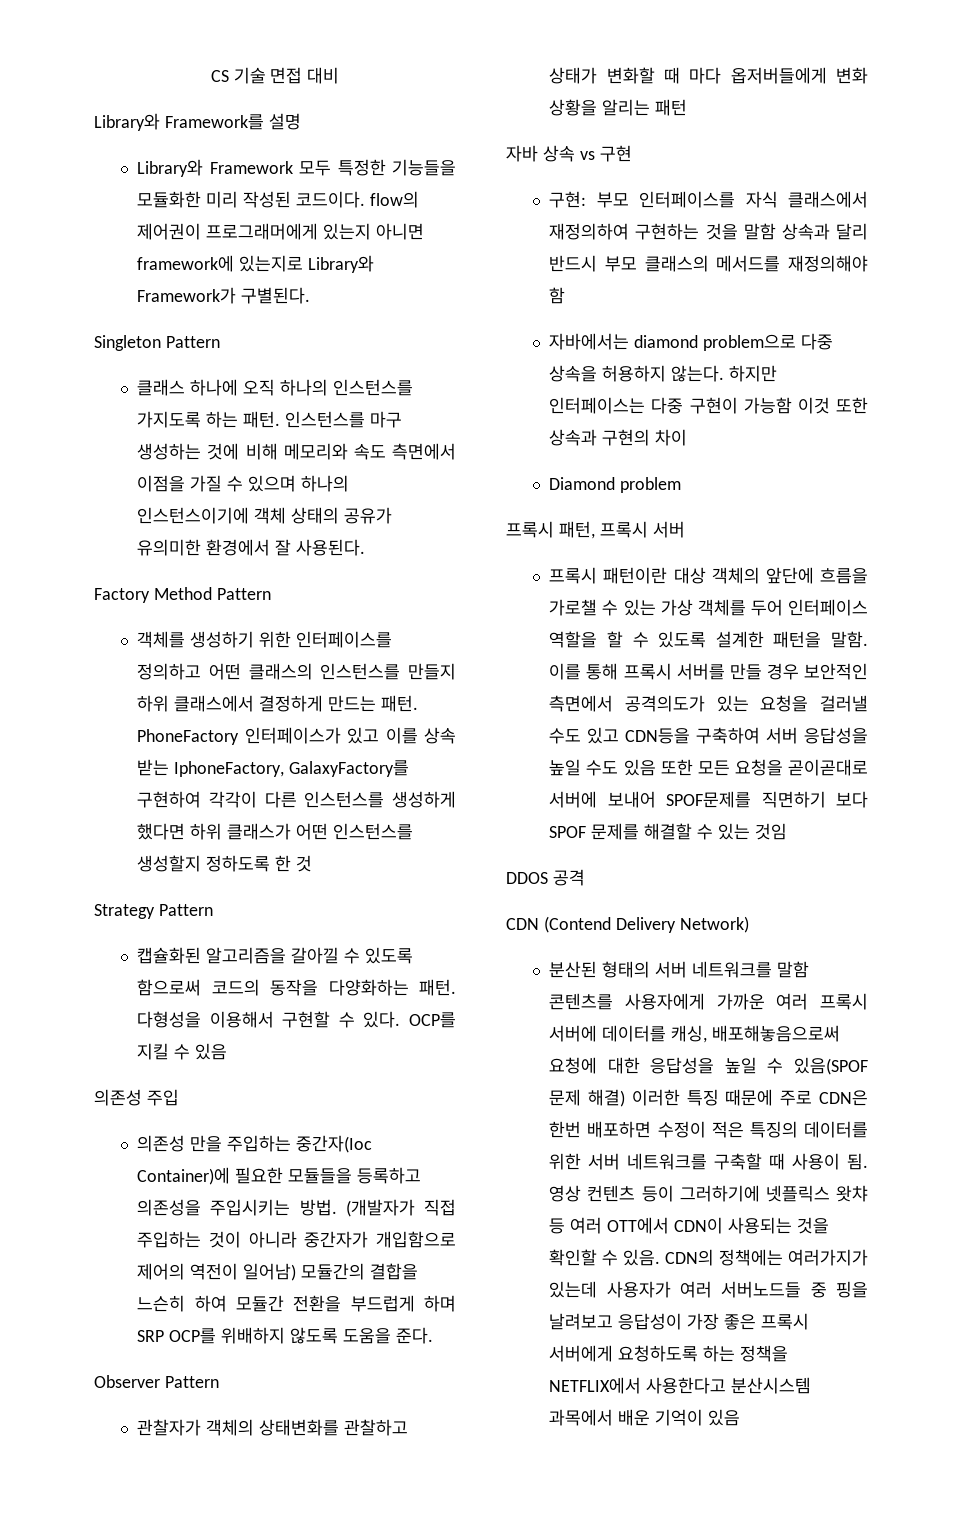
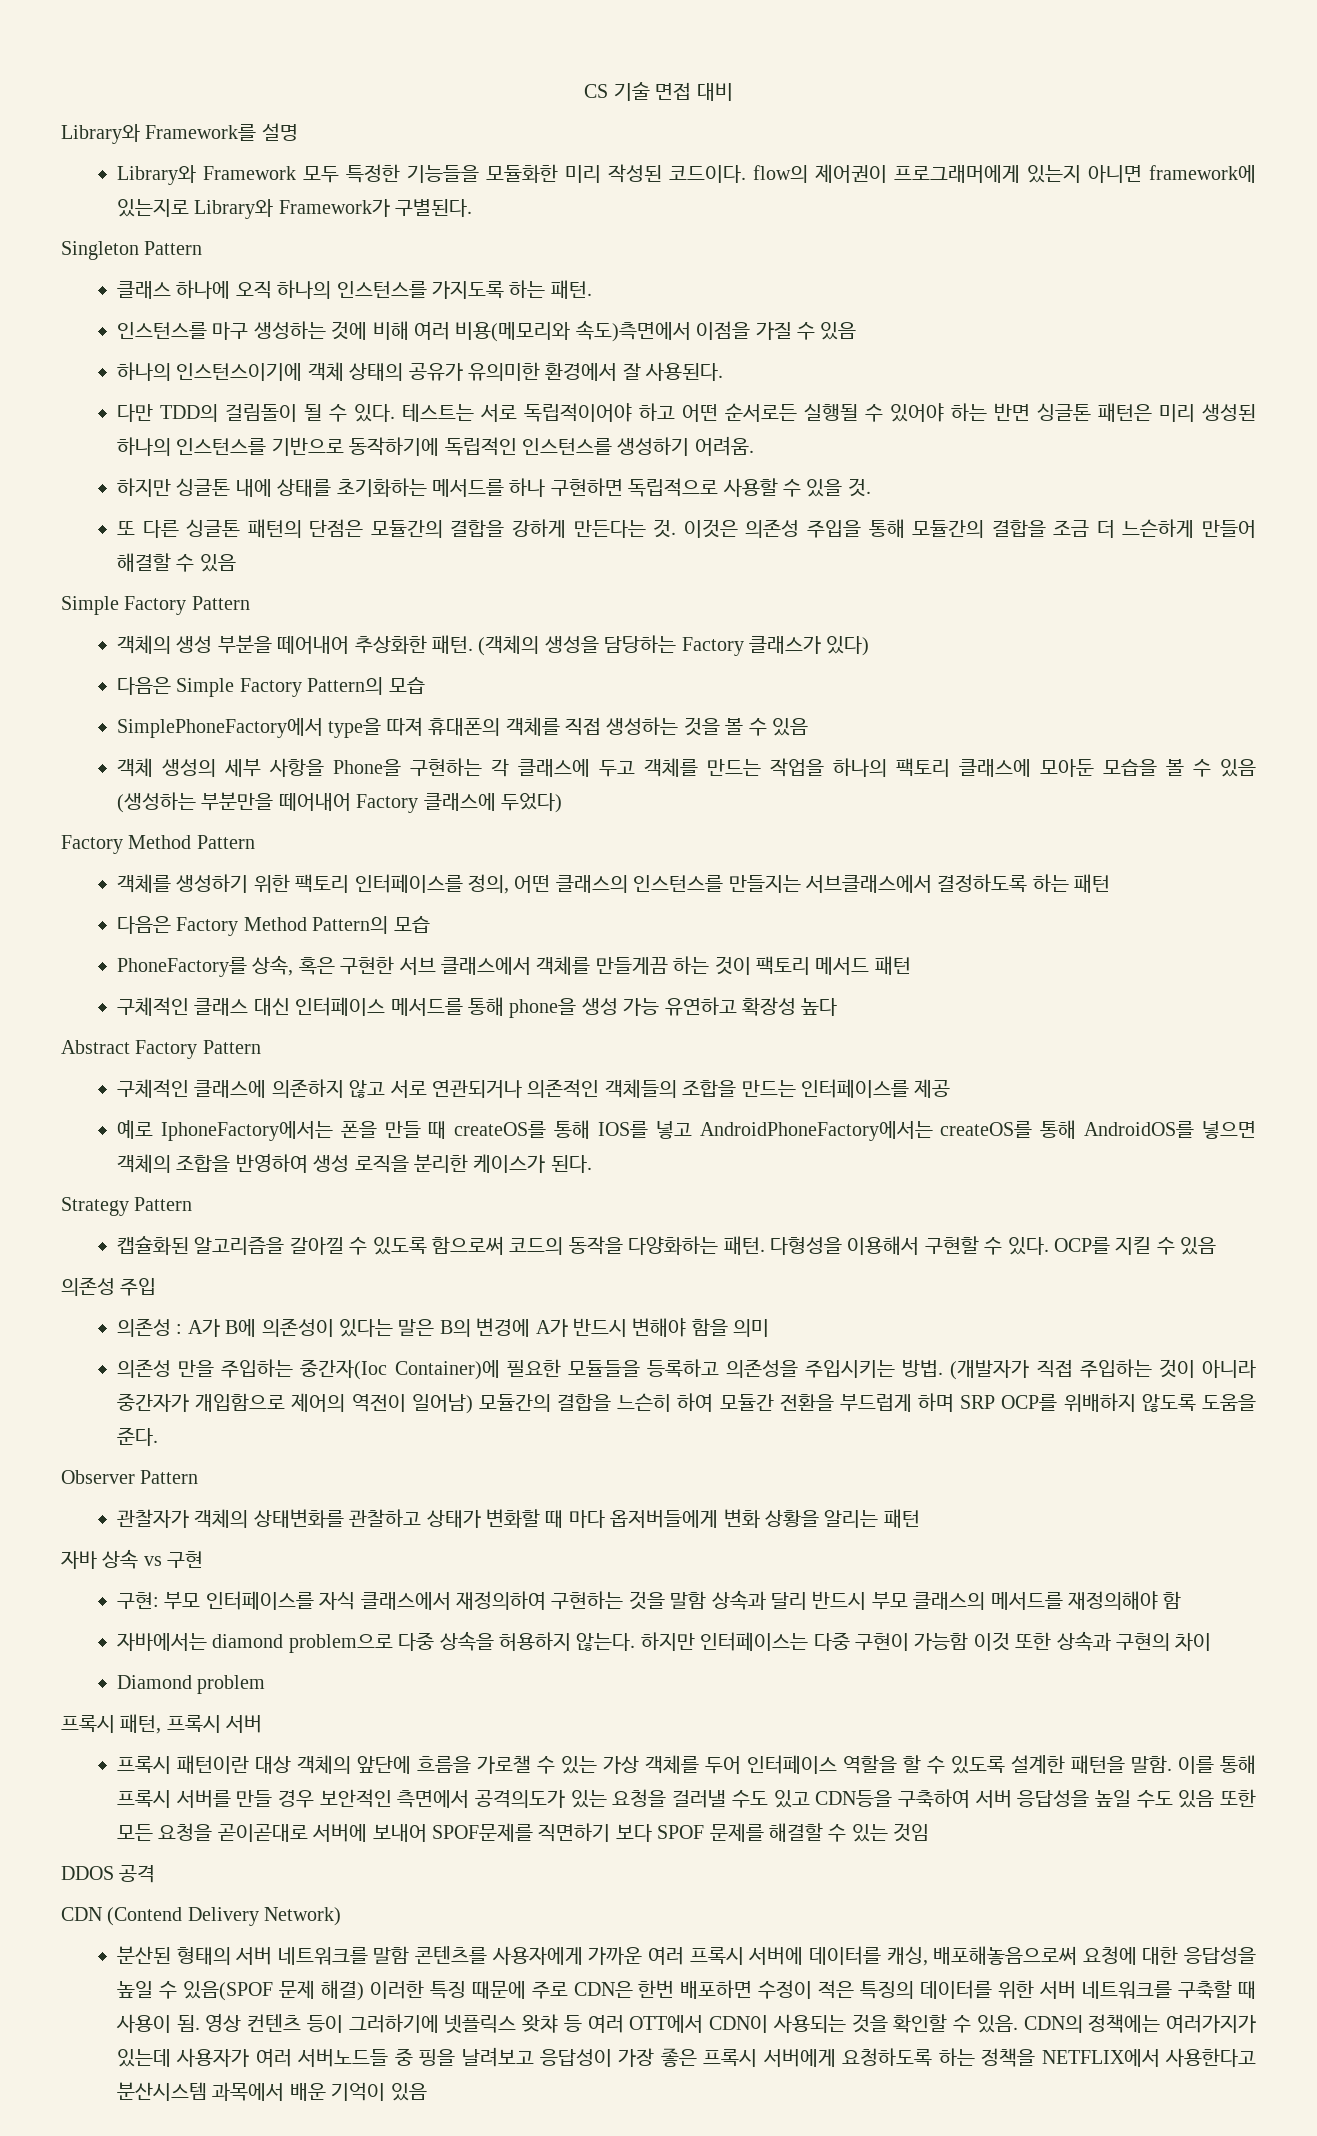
(280, 419) none -> (592, 289) //
[283,443,456,460] 메모리와 속도 측면에서 -> [413,320,691,342] 여러 비용(메모리와 속도)측면에서
[247,475,296,492] 있으며 -> [820,322,857,340] 있음 //
(365, 547) none -> [116,403,1257,422] [116,436,754,456] [116,478,871,497] [116,519,1256,538] [116,553,236,572] [61,596,250,615] [116,635,870,656] [116,677,425,697] [116,717,808,738] [116,758,1256,777] [116,792,562,813] // 다만 TDD의 걸림돌이 될 수 있다. 테스트는 서로 독립적이어야 하고 어떤 순서로든 실행될 수 있어야 하는 반면 싱글톤 패턴은 미리 생성된 하나의 인스턴스를 기반으로 동작하기에 독립적인 인스턴스를 생성하기 어려움. // 하지만 싱글톤 내에 상태를 초기화하는 메서드를 하나 구현하면 독립적으로 사용할 수 있을 것. // 또 다른 싱글톤 패턴의 단점은 모듈간의 결합을 강하게 만든다는 것. 이것은 의존성 주입을 통해 모듈간의 결합을 조금 더 느슨하게 만들어 해결할 수 있음 // Simple Factory Pattern // 객체의 생성 부분을 떼어내어 추상화한 패턴. (객체의 생성을 담당하는 Factory 클래스가 있다) // 다음은 Simple Factory Pattern의 모습 // SimplePhoneFactory에서 type을 따져 휴대폰의 객체를 직접 생성하는 것을 볼 수 있음 // 객체 생성의 세부 사항을 Phone을 구현하는 각 클래스에 두고 객체를 만드는 작업을 하나의 팩토리 클래스에 모아둔 모습을 볼 수 있음 (생성하는 부분만을 떼어내어 Factory 클래스에 두었다)
[295,631,392,648] [137,663,457,680] [137,695,418,712] [137,727,457,745] [137,759,409,777] [137,791,457,808] [137,823,413,840] [137,855,312,872] 인터페이스를 정의하고 어떤 클래스의 인스턴스를 만들지 하위 클래스에서 결정하게 만드는 패턴. PhoneFactory 인터페이스가 있고 이를 상속 받는 IphoneFactory, GalaxyFactory를 구현하여 각각이 다른 인스턴스를 생성하게 했다면 하위 클래스가 어떤 인스턴스를 생성할지 정하도록 한 것 -> [295,874,1111,894] [116,916,430,936] [116,955,911,977] [116,997,838,1018] [61,1040,261,1059] [116,1079,951,1098] [116,1120,1256,1141] [116,1153,592,1173] 팩토리 인터페이스를 정의, 어떤 클래스의 인스턴스를 만들지는 서브클래스에서 결정하도록 하는 패턴 // 다음은 Factory Method Pattern의 모습 // PhoneFactory를 상속, 혹은 구현한 서브 클래스에서 객체를 만들게끔 하는 것이 팩토리 메서드 패턴 // 구체적인 클래스 대신 인터페이스 메서드를 통해 phone을 생성 가능 유연하고 확장성 높다 // Abstract Factory Pattern // 구체적인 클래스에 의존하지 않고 서로 연관되거나 의존적인 객체들의 조합을 만드는 인터페이스를 제공 // 예로 IphoneFactory에서는 폰을 만들 때 createOS를 통해 IOS를 넣고 AndroidPhoneFactory에서는 createOS를 통해 AndroidOS를 넣으면 객체의 조합을 반영하여 생성 로직을 분리한 케이스가 된다.
(179, 1097) none -> [116,1318,770,1337] // 의존성 : A가 B에 의존성이 있다는 말은 B의 변경에 A가 반드시 변해야 함을 의미

